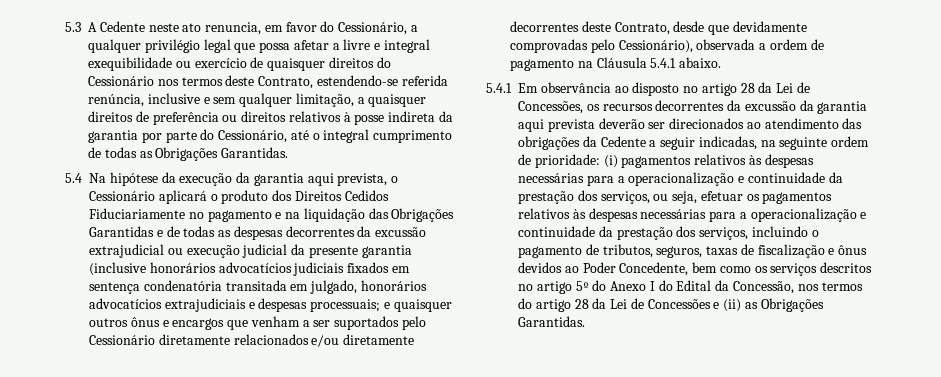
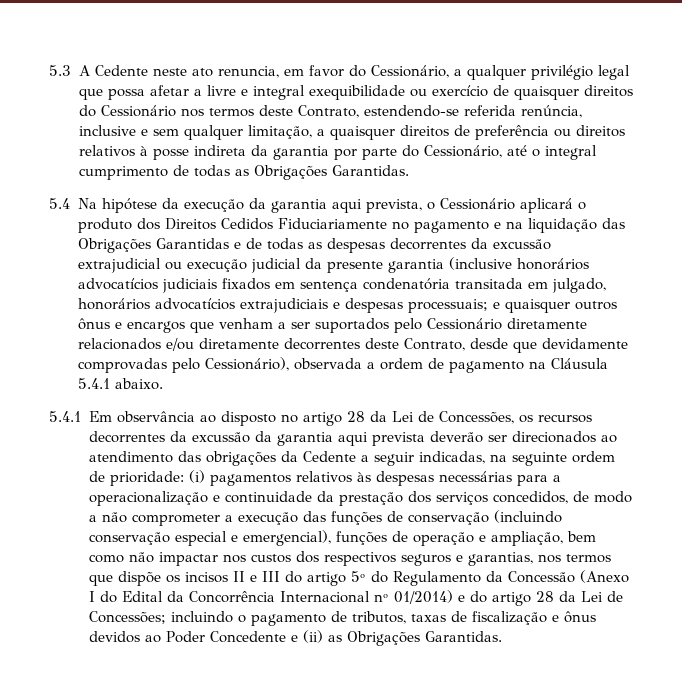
[600,191,833,204] [518,208,867,222] [518,226,749,240] serviços, ou seja, efetuar os pagamentos relativos às despesas necessárias para a operacionalização e continuidade da prestação dos serviços, -> [435,491,632,505] [88,510,562,526] [88,530,596,546] [88,551,611,566] [88,570,629,586] [88,590,623,606] [88,611,166,624] serviços concedidos, de modo a não comprometer a execução das funções de conservação (incluindo conservação especial e emergencial), funções de operação e ampliação, bem como não impactar nos custos dos respectivos seguros e garantias, nos termos que dispõe os incisos II e III do artigo 5º do Regulamento da Concessão (Anexo I do Edital da Concorrência Internacional nº 01/2014) e do artigo 28 da Lei de Concessões;
[656,246,703,258] seguros, -> (406, 617) none
[619,262,873,276] [518,280,863,294] [518,298,711,312] Concedente, bem como os serviços descritos no artigo 5º do Anexo I do Edital da Concessão, nos termos do artigo 28 da Lei de Concessões -> [209,631,286,643] Concedente

